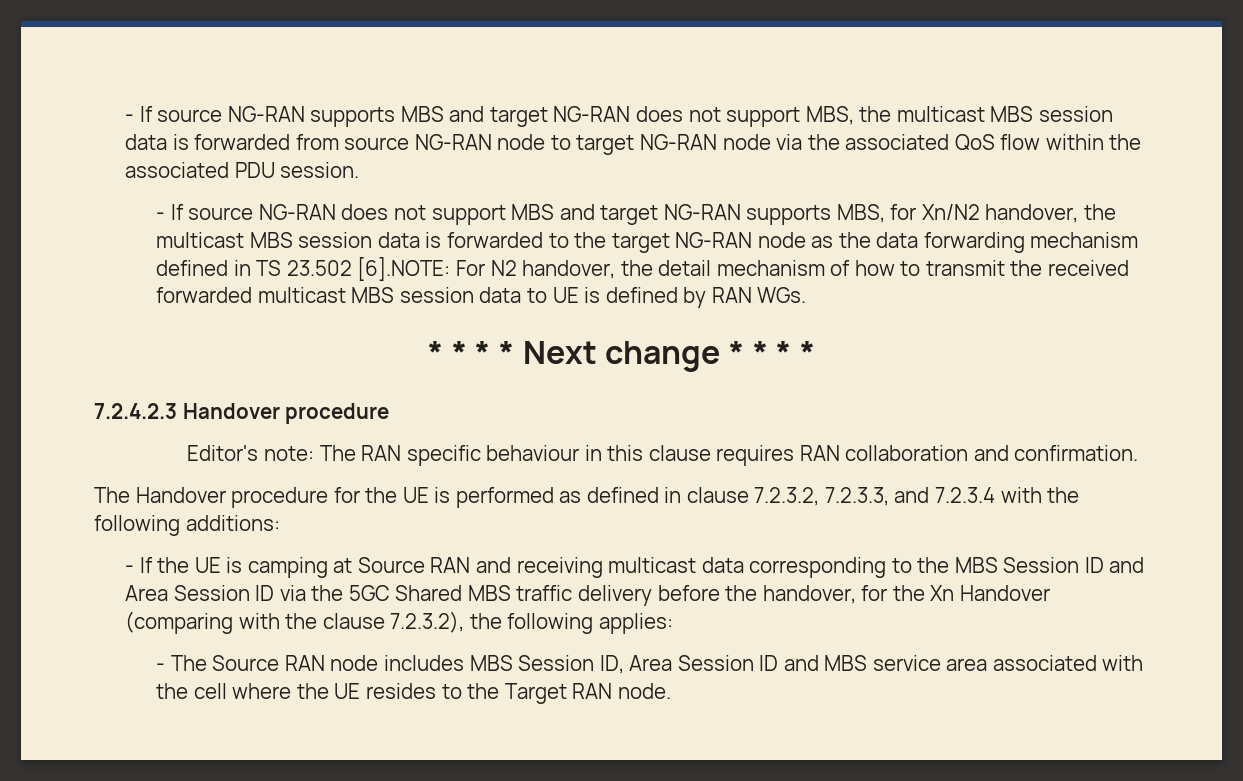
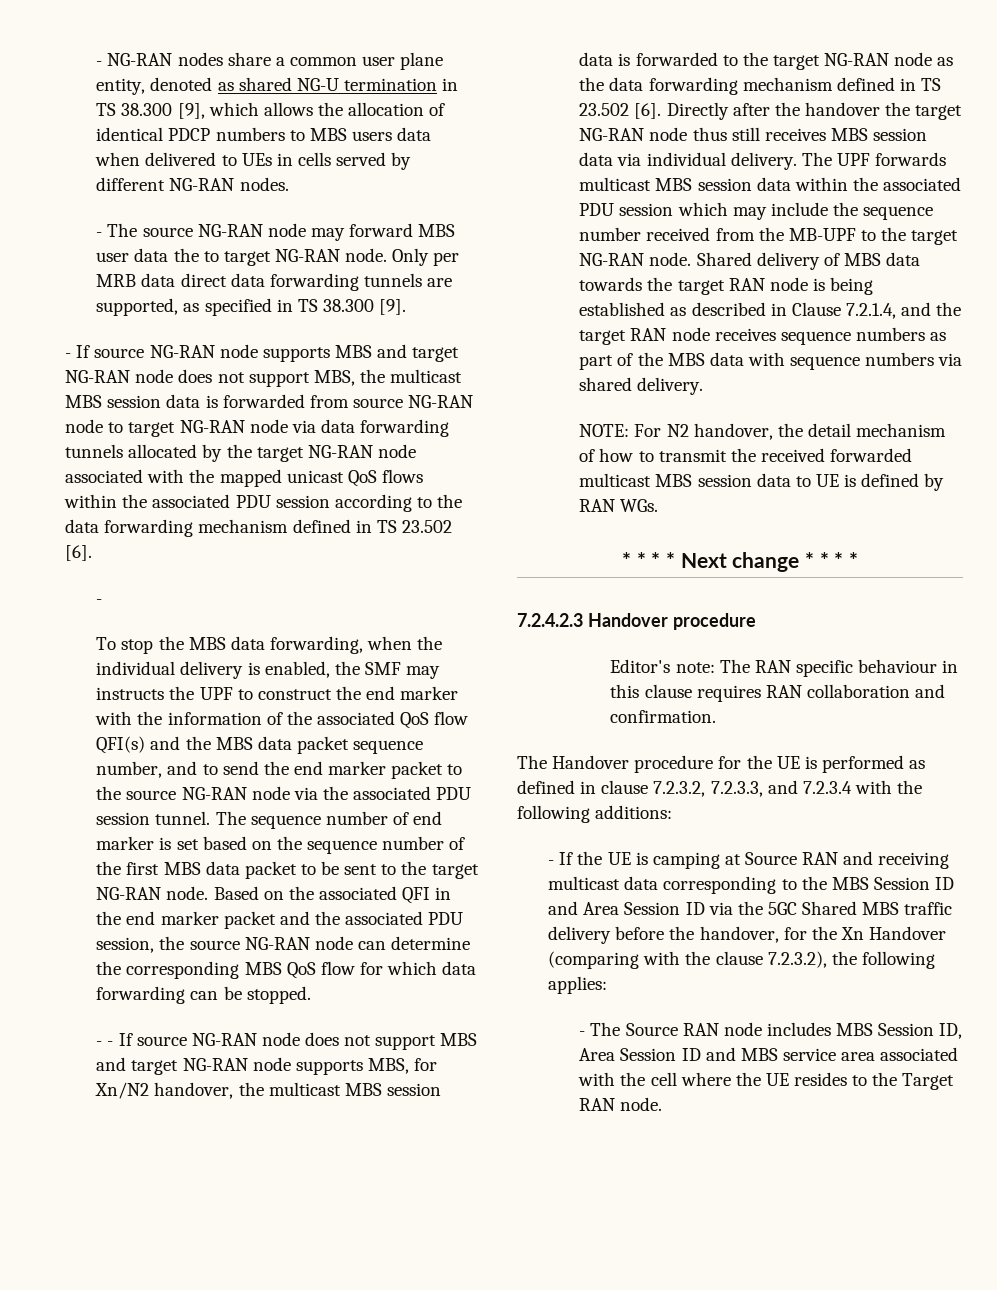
[125,106,305,122] - If source NG-RAN -> [96,52,444,70] [96,77,459,95] [96,102,446,119] [96,127,432,141] [95,152,412,170] [96,177,289,191] [96,223,456,241] [96,248,460,266] [96,273,453,291] [96,298,407,316] [65,344,258,358] - NG-RAN nodes share a common user plane entity, denoted as shared NG-U termination in TS 38.300 [9], which allows the allocation of identical PDCP numbers to MBS users data when delivered to UEs in cells served by different NG-RAN nodes. // - The source NG-RAN node may forward MBS user data the to target NG-RAN node. Only per MRB data direct data forwarding tunnels are supported, as specified in TS 38.300 [9]. // - If source NG-RAN node
(631, 114) none -> [135,369,174,383] node
[807,134,1142,150] [125,162,360,178] [156,204,336,220] the associated QoS flow within the associated PDU session. // - If source NG-RAN -> [320,419,450,437] [65,444,416,462] [65,469,423,487] [64,494,463,512] [65,519,452,537] [65,545,93,561] [96,599,103,604] [96,636,443,654] [96,661,441,679] [96,686,459,700] [95,711,469,729] [96,736,424,754] [96,761,463,779] [96,786,472,800] [96,811,443,829] [96,836,466,854] [96,861,479,879] [96,886,452,904] [96,911,464,929] [96,936,471,953] [96,961,477,979] [96,986,311,1004] [96,1032,300,1046] data forwarding tunnels allocated by the target NG-RAN node associated with the mapped unicast QoS flows within the associated PDU session according to the data forwarding mechanism defined in TS 23.502 [6]. // - // To stop the MBS data forwarding, when the individual delivery is enabled, the SMF may instructs the UPF to construct the end marker with the information of the associated QoS flow QFI(s) and the MBS data packet sequence number, and to send the end marker packet to the source NG-RAN node via the associated PDU session tunnel. The sequence number of end marker is set based on the sequence number of the first MBS data packet to be sent to the target NG-RAN node. Based on the associated QFI in the end marker packet and the associated PDU session, the source NG-RAN node can determine the corresponding MBS QoS flow for which data forwarding can be stopped. // - - If source NG-RAN node
(741, 212) none -> [252,1057,291,1071] node
[357,257,451,281] [6].NOTE: -> [634,102,963,120] [579,127,928,141] [579,152,947,170] [579,177,962,191] [579,202,934,220] [579,227,959,245] [579,252,921,270] [579,277,874,295] [579,302,962,319] [579,327,947,345] [579,352,963,370] [579,377,704,395] [579,424,630,437] [6]. Directly after the handover the target NG-RAN node thus still receives MBS session data via individual delivery. The UPF forwards multicast MBS session data within the associated PDU session which may include the sequence number received from the MB-UPF to the target NG-RAN node. Shared delivery of MBS data towards the target RAN node is being established as described in Clause 7.2.1.4, and the target RAN node receives sequence numbers as part of the MBS data with sequence numbers via shared delivery. // NOTE:

